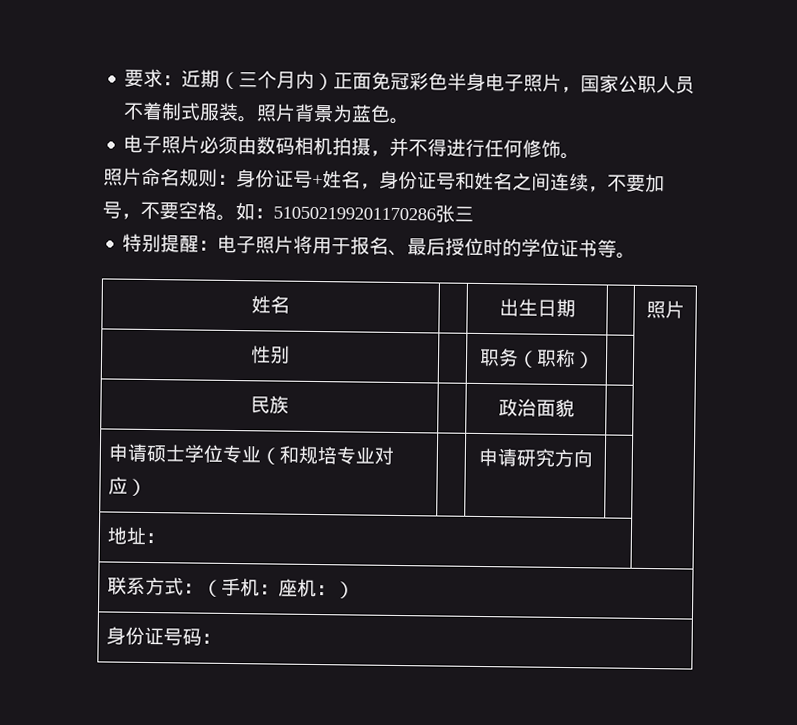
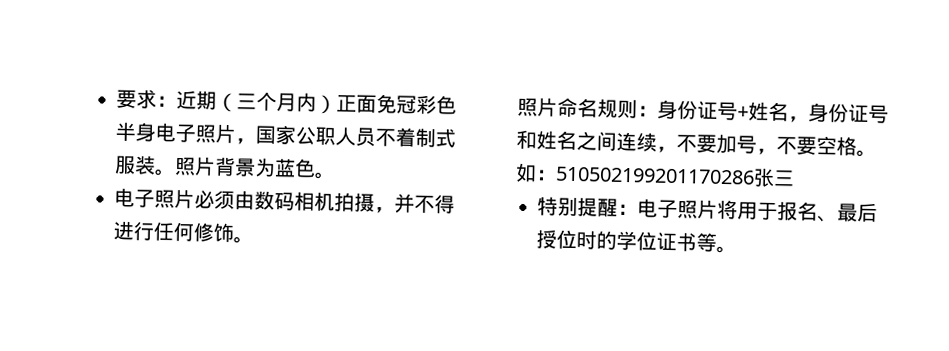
[251,295,290,314] [498,298,576,318] [645,300,685,319] [250,345,290,364] [478,348,595,369] [250,395,289,414] [497,398,575,418] [108,443,395,465] [108,476,148,496] [477,447,593,468] [107,526,166,545] [107,576,356,599] [106,626,222,646] // 姓名 | | 出生日期 | | 照片 // 性别 | | 职务（职称） | | // 民族 | | 政治面貌 | | // 申请硕士学位专业（和规培专业对应） | | 申请研究方向 | | // 地址： | // 联系方式：（手机：座机：） // 身份证号码： -> (737, 249) none

